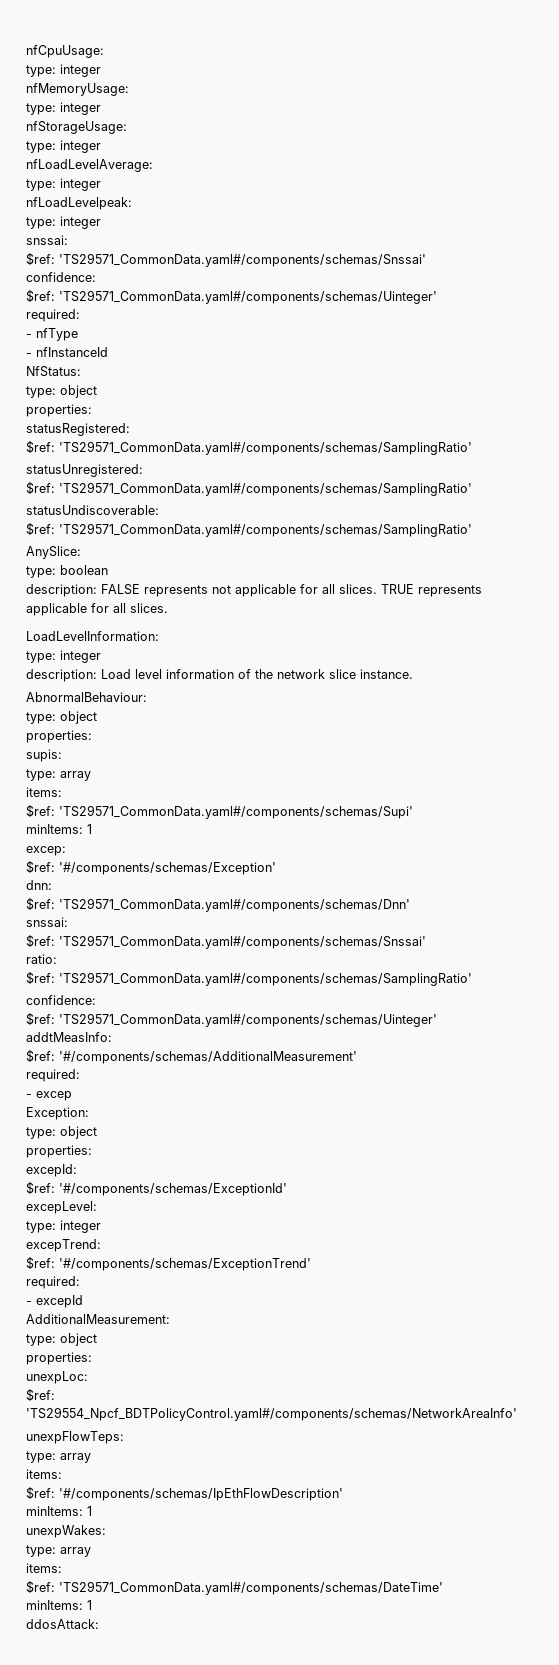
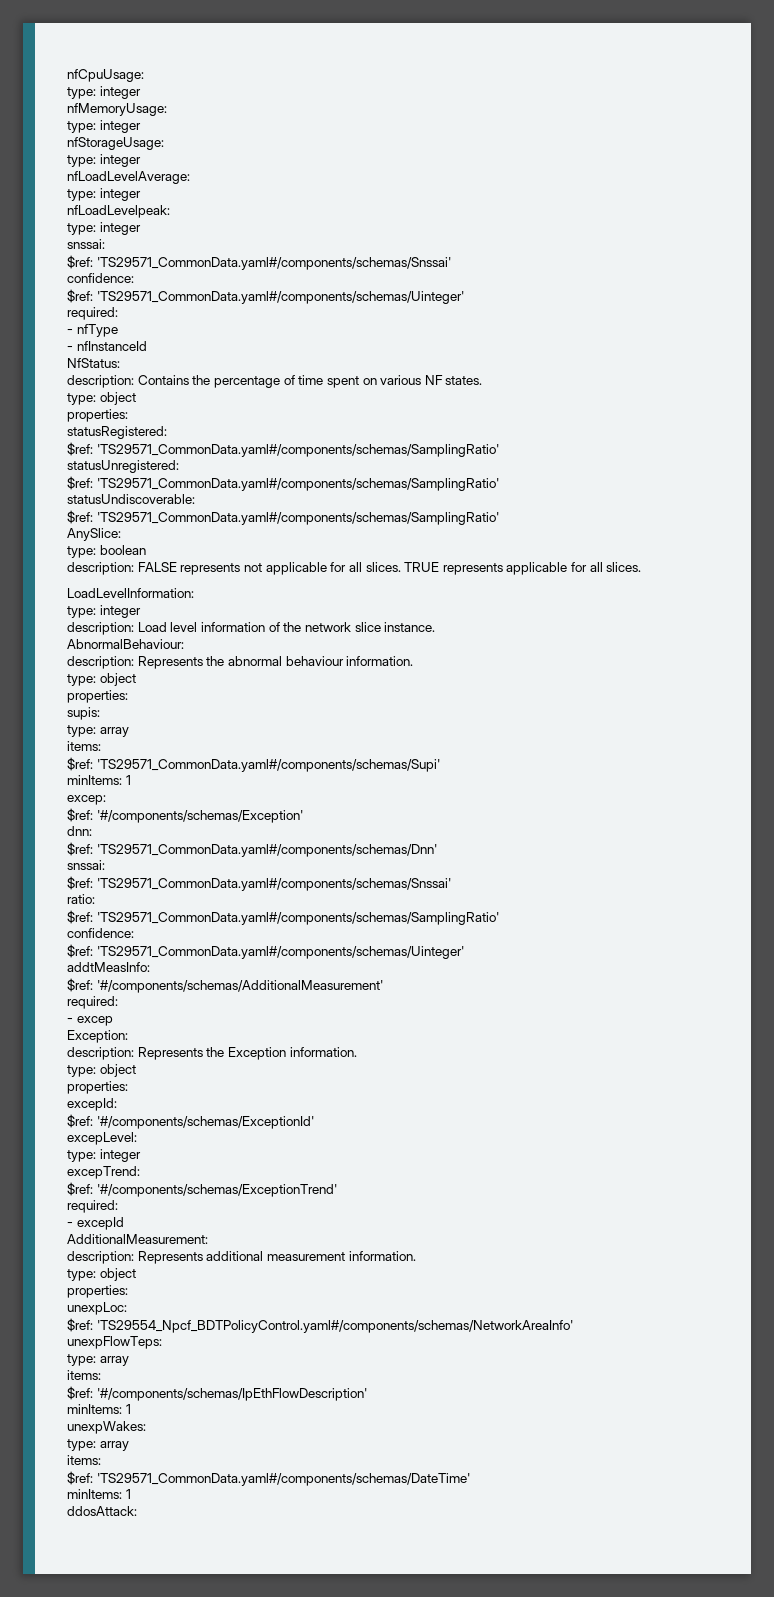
(81, 371) none -> [67,375,483,388] // description: Contains the percentage of time spent on various NF states.
(147, 697) none -> [67,656,414,669] // description: Represents the abnormal behaviour information.
(89, 1113) none -> [67,1047,357,1060] // description: Represents the Exception information.
(170, 1319) none -> [67,1251,416,1264] // description: Represents additional measurement information.

